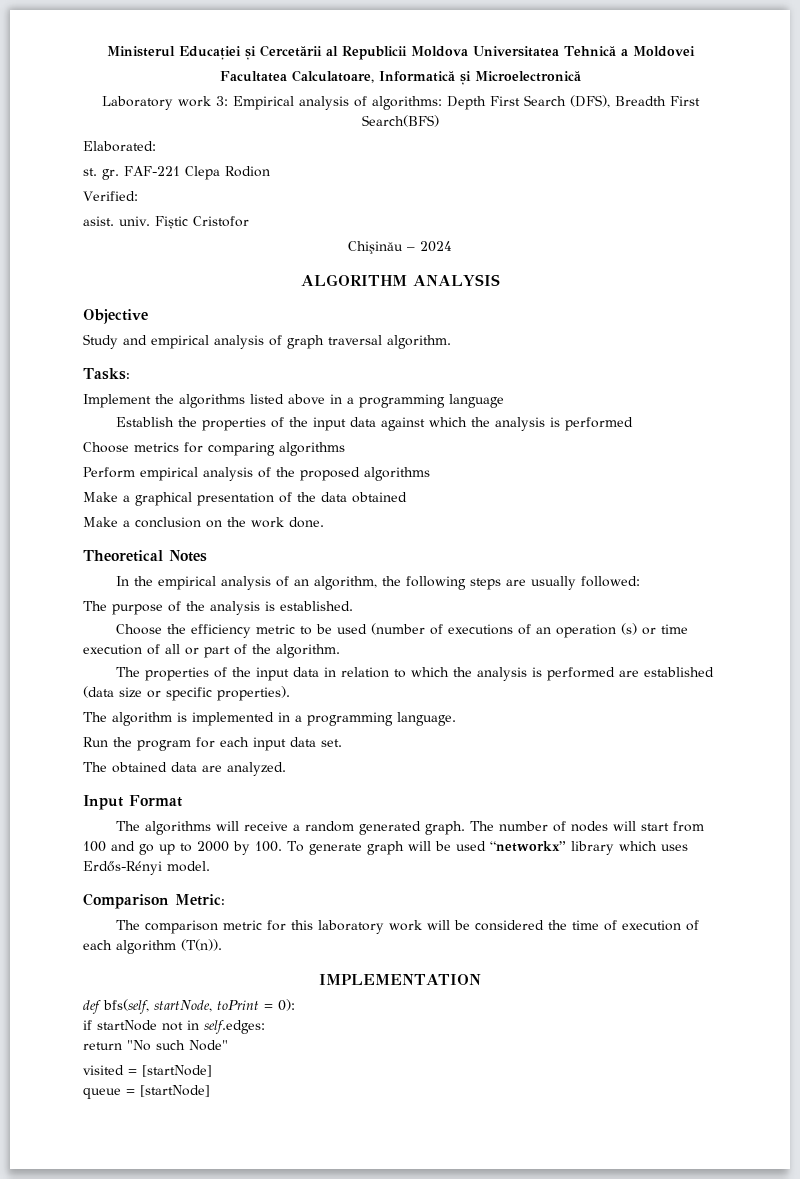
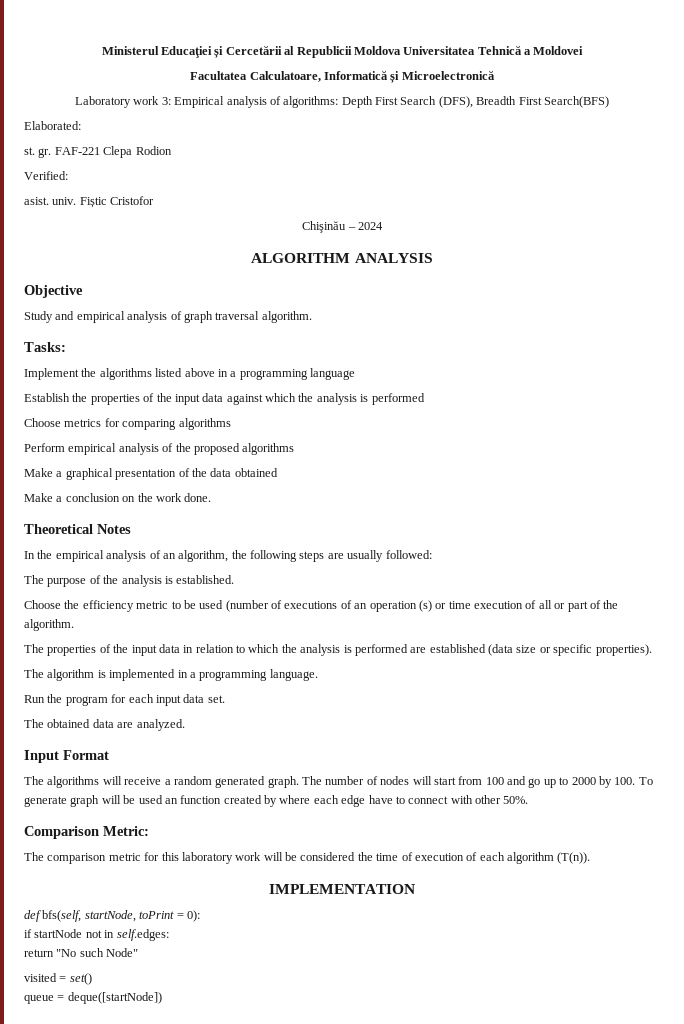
[489,841,688,855] [83,861,210,875] “networkx” library which uses Erdős-Rényi model. -> [164,795,529,807] an function created by where each edge have to connect with other 50%.
[142,1065,212,1077] [startNode] -> [69,973,92,985] set()
[140,1085,210,1097] [startNode] -> [67,992,162,1004] deque([startNode])

